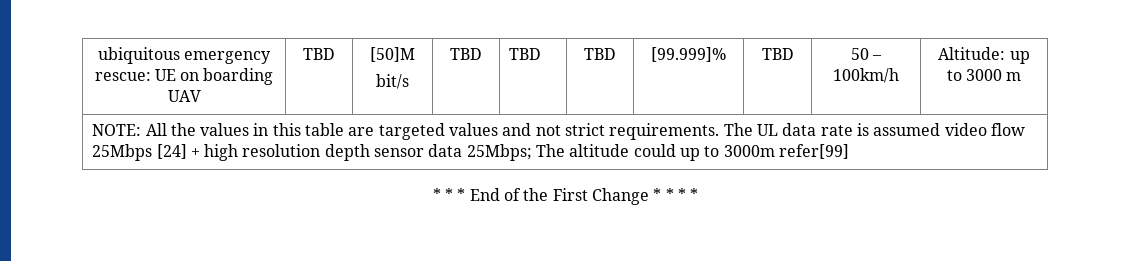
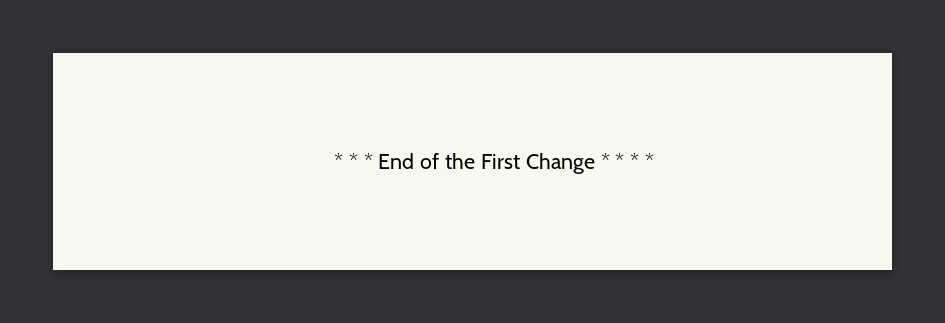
[97,47,272,64] [94,68,274,85] [167,90,201,102] [303,48,335,60] [370,47,415,62] [376,74,409,89] [450,48,482,60] [509,48,542,60] [584,48,616,60] [651,47,726,62] [761,48,794,60] [850,48,883,60] [833,68,899,83] [938,47,1030,64] [946,69,1022,81] [92,123,1025,140] [92,144,850,161] ubiquitous emergency rescue: UE on boarding UAV | TBD | [50]M // bit/s | TBD | TBD | TBD | [99.999]% | TBD | 50 – 100km/h | Altitude: up to 3000 m // NOTE: All the values in this table are targeted values and not strict requirements. The UL data rate is assumed video flow 25Mbps [24] + high resolution depth sensor data 25Mbps; The altitude could up to 3000m refer[99] // -> (334, 161) none

